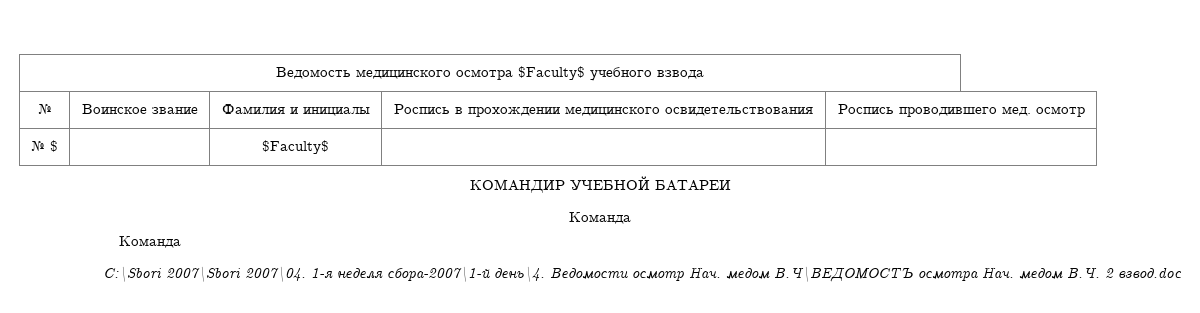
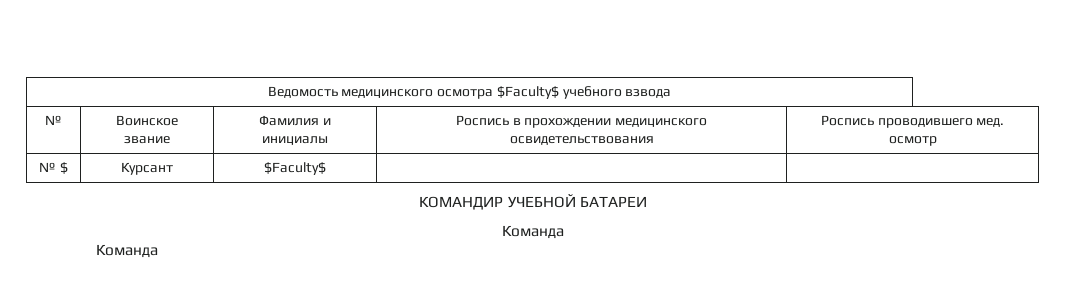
(58, 146) none -> [121,162,173,175] Курсант
[103,266,1182,282] // C:\Sbori 2007\Sbori 2007\04. 1-я неделя сбора-2007\1-й день\4. Ведомости осмотр Нач. медом В.Ч\ВЕДОМОСТЪ осмотра Нач. медом В.Ч. 2 взвод.doc -> (159, 251) none

